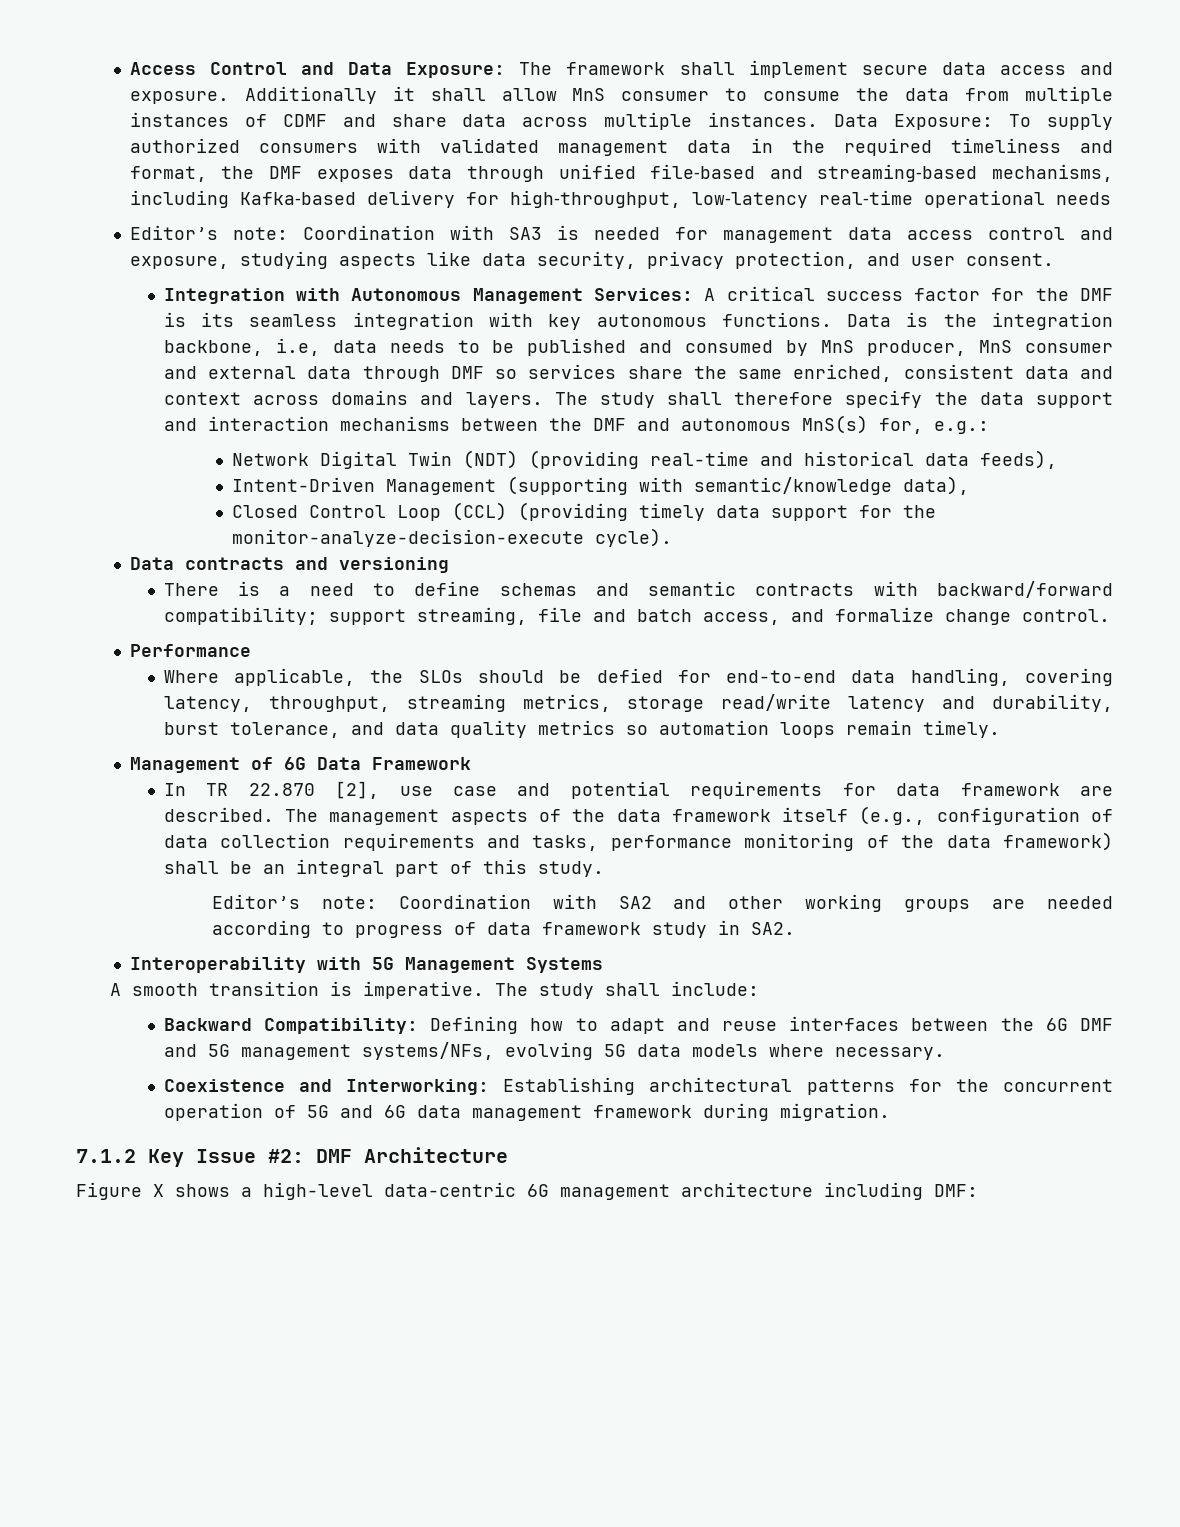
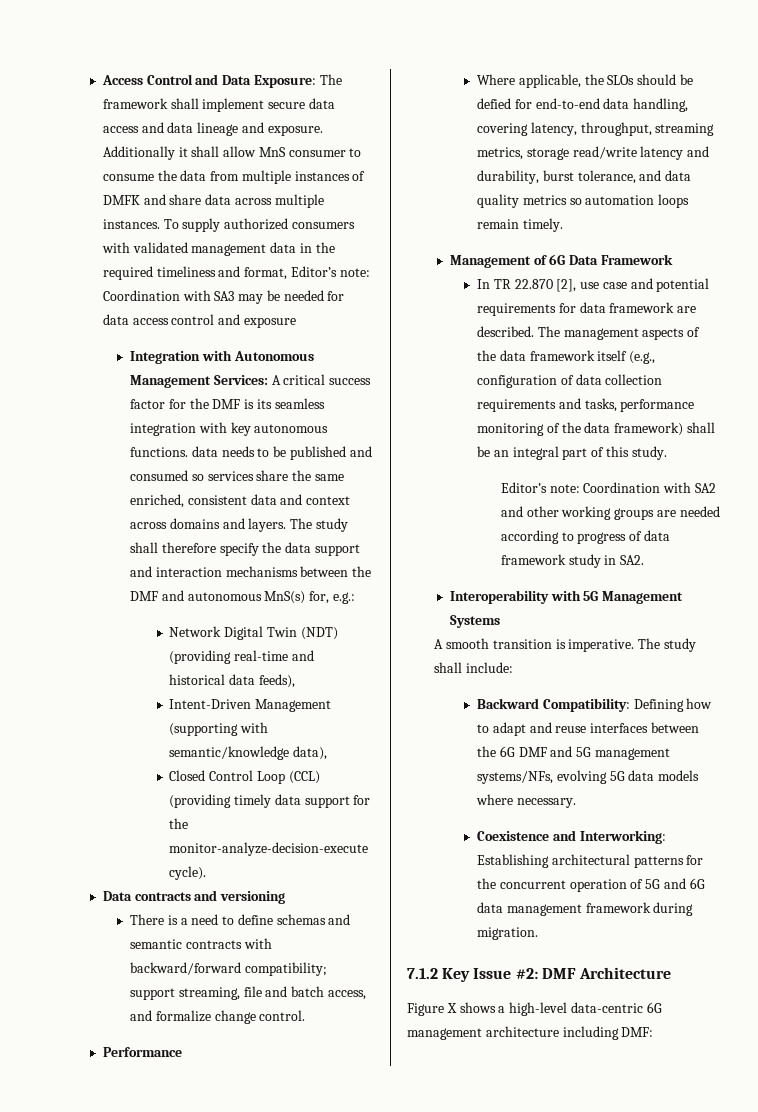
(1113, 68) none -> [167,122,264,136] data lineage and
[282,114,327,127] CDMF -> [102,195,140,205] DMFK
[834,114,994,130] Data Exposure: -> (160, 224) none
[221,164,1113,182] [129,190,1111,208] the DMF exposes data through unified file‑based and streaming‑based mechanisms, including Kafka‑based delivery for high‑throughput, low‑latency real‑time operational needs // -> (288, 273) none
[556,225,579,240] is -> [238,290,280,304] may be
[722,227,833,243] management -> (345, 296) none
[129,251,1054,269] exposure, studying aspects like data security, privacy protection, and user consent. -> [243,317,296,328] exposure
[847,312,1113,330] [163,338,320,356] Data is the integration backbone, i.e, -> (189, 452) none
[786,340,1114,356] [163,366,484,382] by MnS producer, MnS consumer and external data through DMF -> (189, 475) none

